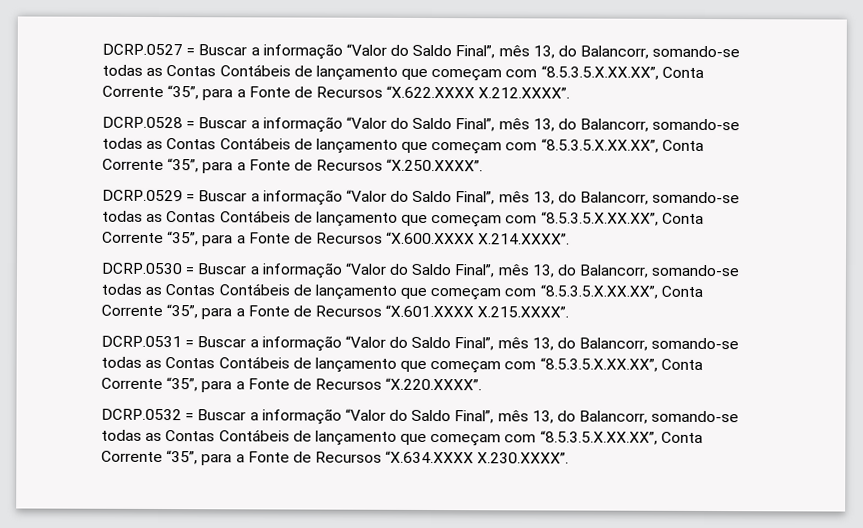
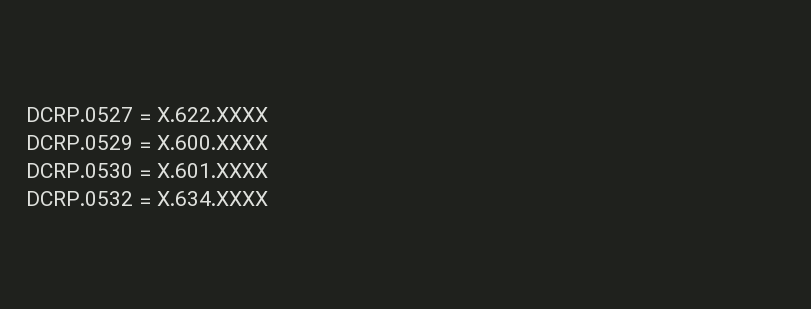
[198,43,741,60] [102,64,704,82] [102,85,571,101] [102,116,741,133] [102,137,704,155] [102,158,484,174] [102,189,741,206] [102,210,704,228] [102,231,571,247] [101,262,740,279] [101,283,703,301] [101,304,570,320] [101,335,740,352] [101,356,703,374] [101,377,483,393] [101,408,740,425] [101,429,703,447] [101,450,570,466] Buscar a informação “Valor do Saldo Final”, mês 13, do Balancorr, somando-se todas as Contas Contábeis de lançamento que começam com “8.5.3.5.X.XX.XX”, Conta Corrente “35”, para a Fonte de Recursos “X.622.XXXX X.212.XXXX”. // DCRP.0528 = Buscar a informação “Valor do Saldo Final”, mês 13, do Balancorr, somando-se todas as Contas Contábeis de lançamento que começam com “8.5.3.5.X.XX.XX”, Conta Corrente “35”, para a Fonte de Recursos “X.250.XXXX”. // DCRP.0529 = Buscar a informação “Valor do Saldo Final”, mês 13, do Balancorr, somando-se todas as Contas Contábeis de lançamento que começam com “8.5.3.5.X.XX.XX”, Conta Corrente “35”, para a Fonte de Recursos “X.600.XXXX X.214.XXXX”. // DCRP.0530 = Buscar a informação “Valor do Saldo Final”, mês 13, do Balancorr, somando-se todas as Contas Contábeis de lançamento que começam com “8.5.3.5.X.XX.XX”, Conta Corrente “35”, para a Fonte de Recursos “X.601.XXXX X.215.XXXX”. // DCRP.0531 = Buscar a informação “Valor do Saldo Final”, mês 13, do Balancorr, somando-se todas as Contas Contábeis de lançamento que começam com “8.5.3.5.X.XX.XX”, Conta Corrente “35”, para a Fonte de Recursos “X.220.XXXX”. // DCRP.0532 = Buscar a informação “Valor do Saldo Final”, mês 13, do Balancorr, somando-se todas as Contas Contábeis de lançamento que começam com “8.5.3.5.X.XX.XX”, Conta Corrente “35”, para a Fonte de Recursos “X.634.XXXX X.230.XXXX”. -> [157,107,268,122] [26,135,268,150] [26,163,268,178] [26,191,268,206] X.622.XXXX // DCRP.0529 = X.600.XXXX // DCRP.0530 = X.601.XXXX // DCRP.0532 = X.634.XXXX

